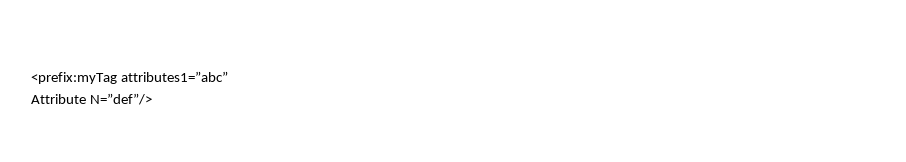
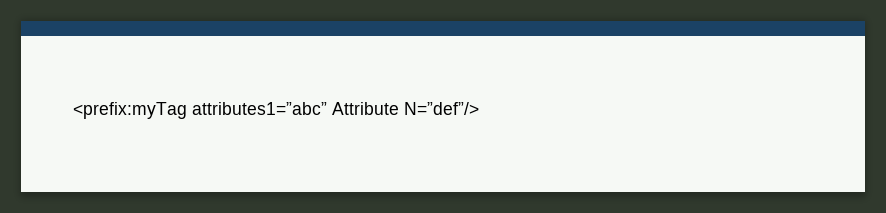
(228, 76) // -> (327, 108) none

